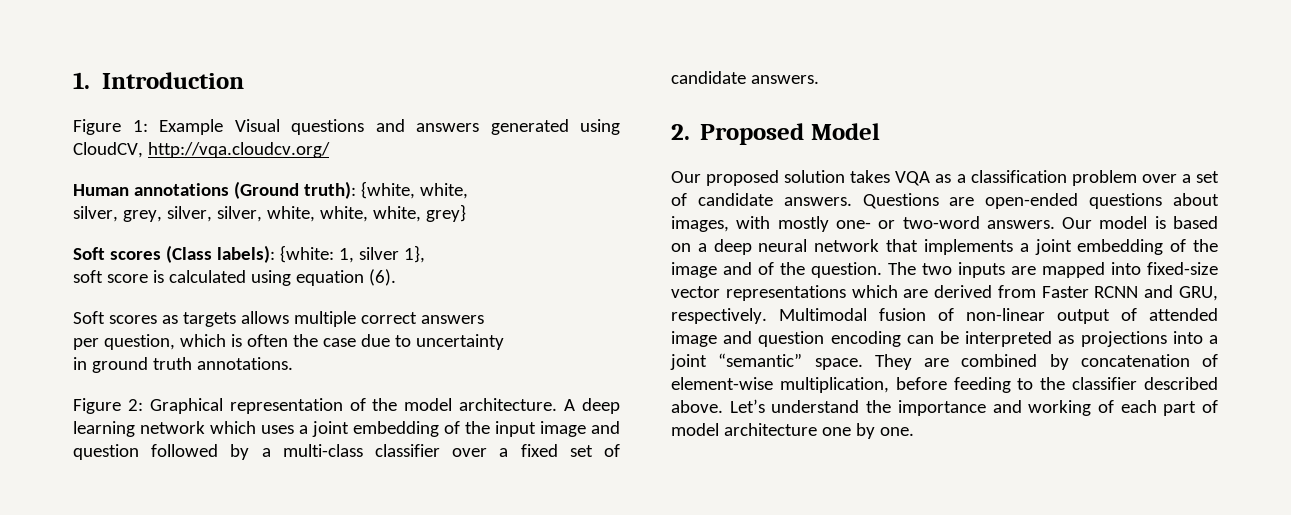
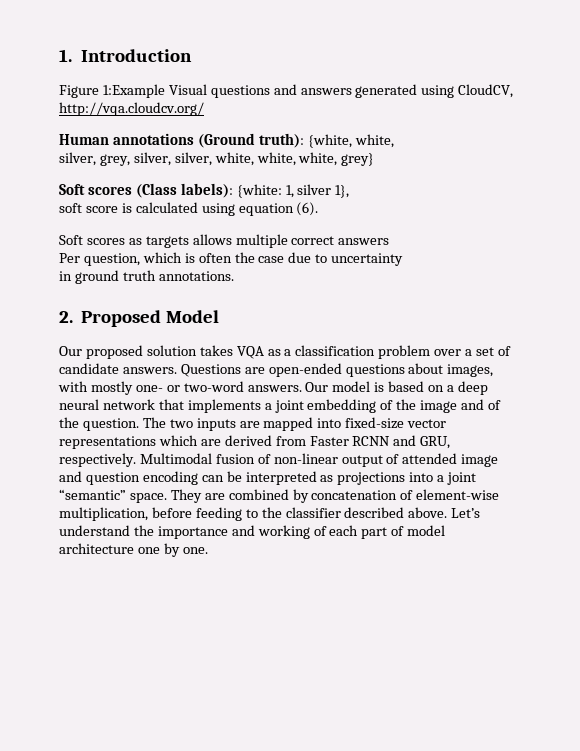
[132,119,223,135] 1: Example -> [102,84,165,98] 1:Example
[73,338,99,350] per -> [59,253,80,263] Per
[73,398,620,414] [73,421,620,437] [73,444,620,460] [671,71,819,84] // Figure 2: Graphical representation of the model architecture. A deep learning network which uses a joint embedding of the input image and question followed by a multi-class classifier over a fixed set of candidate answers. -> (234, 276) none

